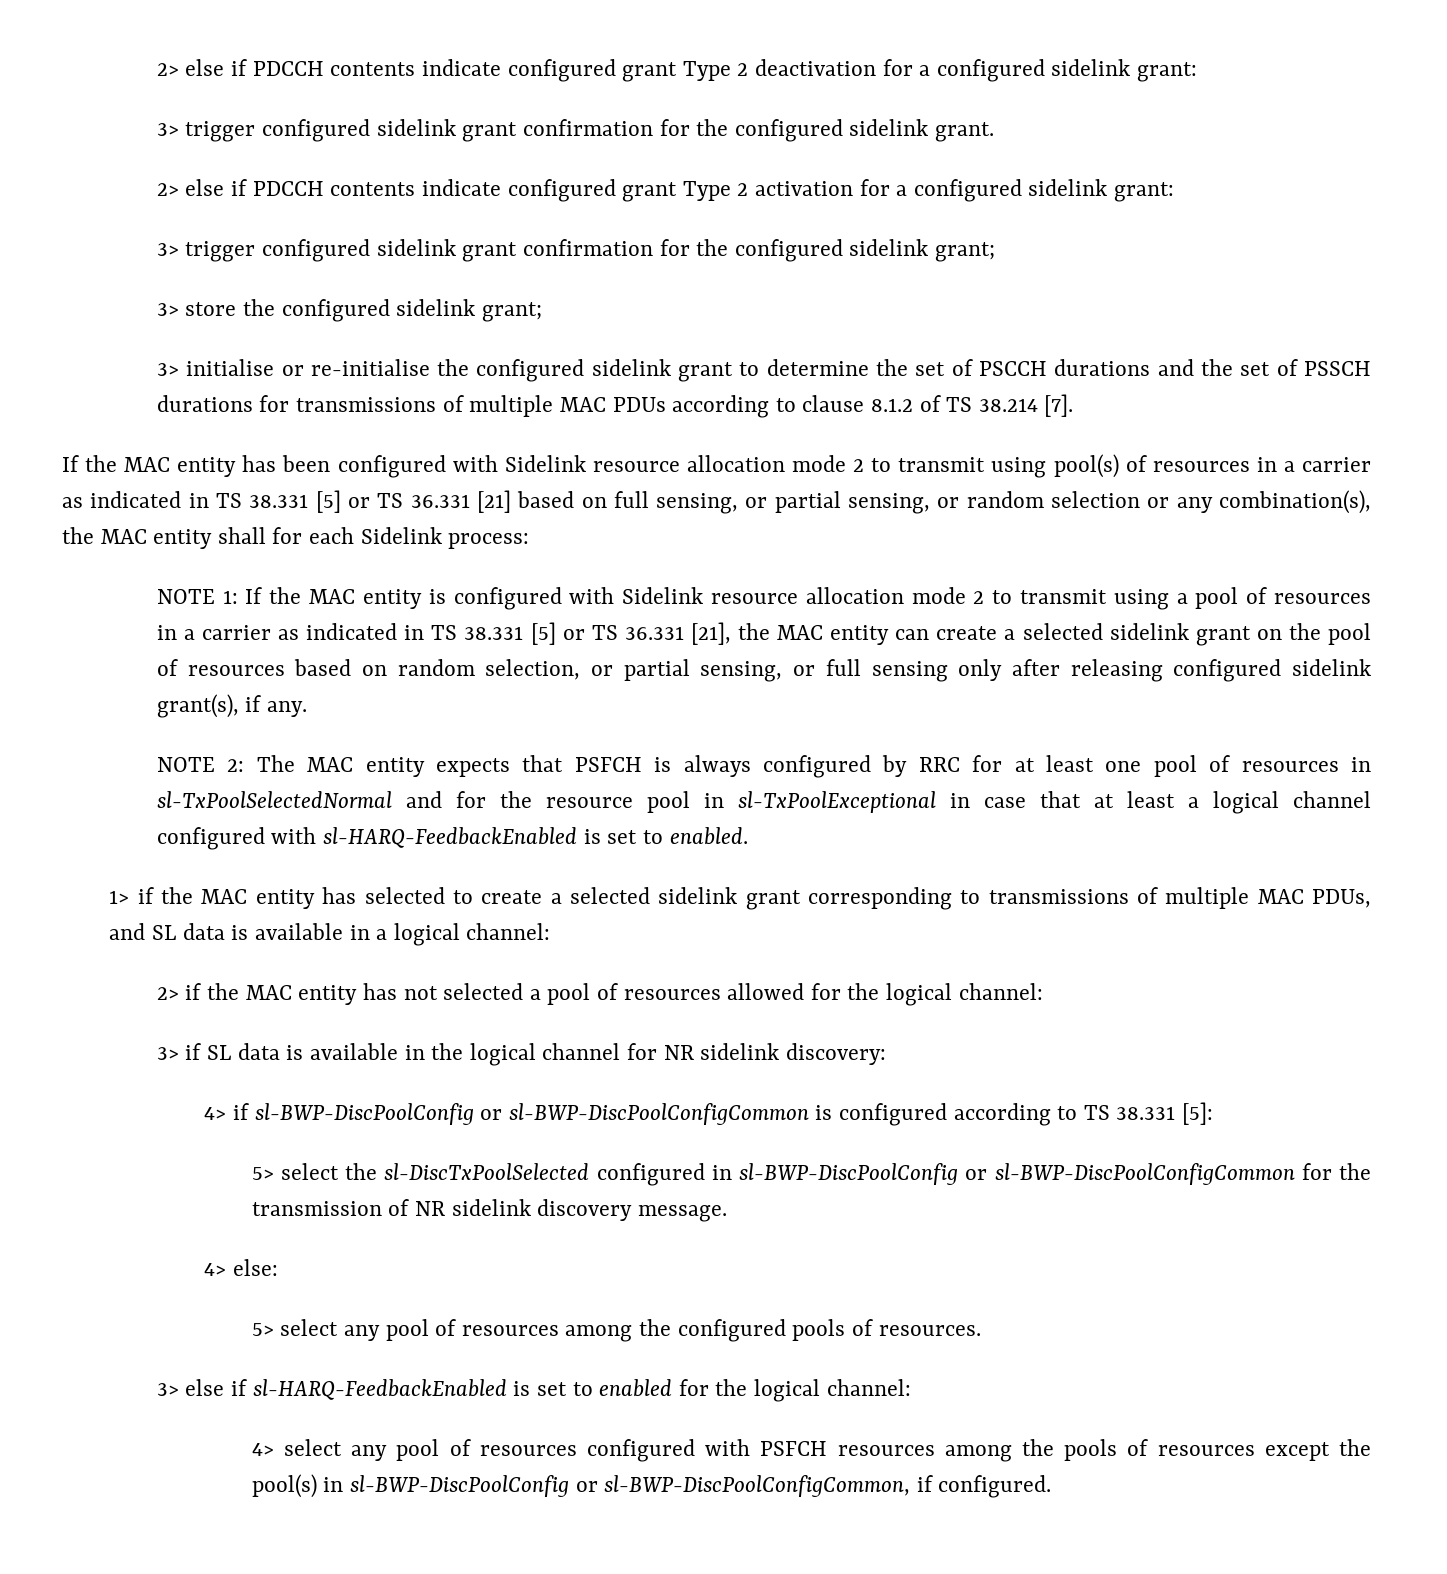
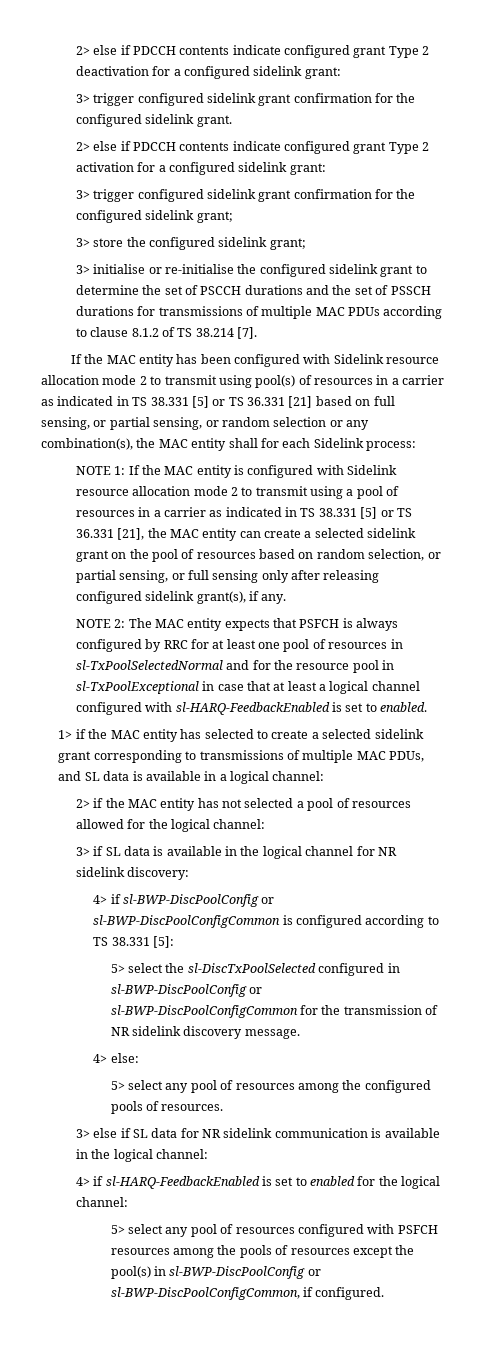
(248, 1387) none -> [132,1128,440,1138] [75,1149,208,1162] [75,1176,104,1186] SL data for NR sidelink communication is available in the logical channel: // 4> if
[251,1443,274,1456] 4> -> [110,1225,125,1234] 5>

